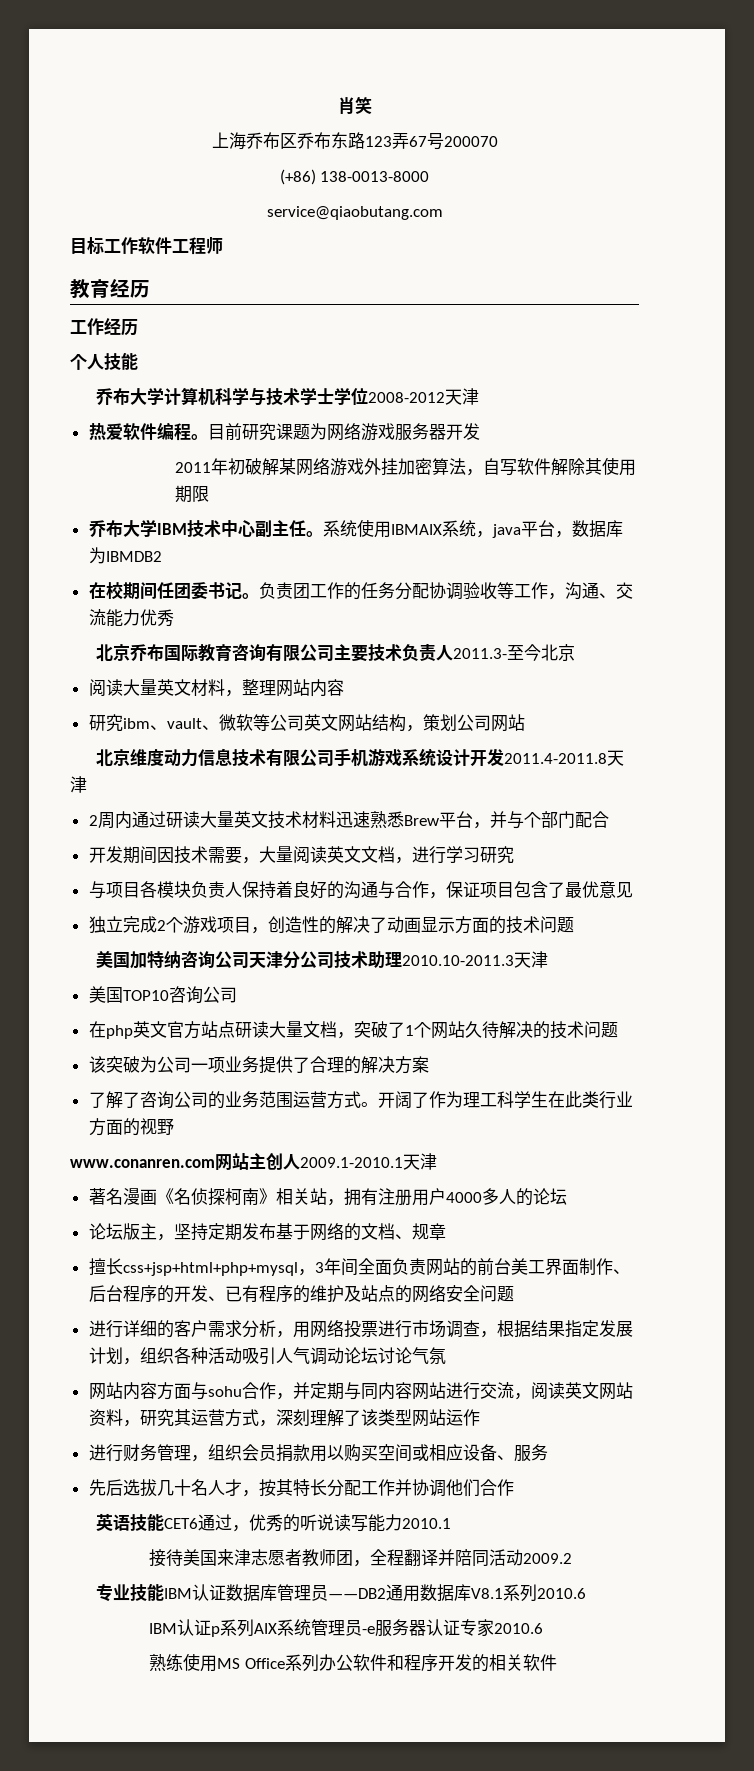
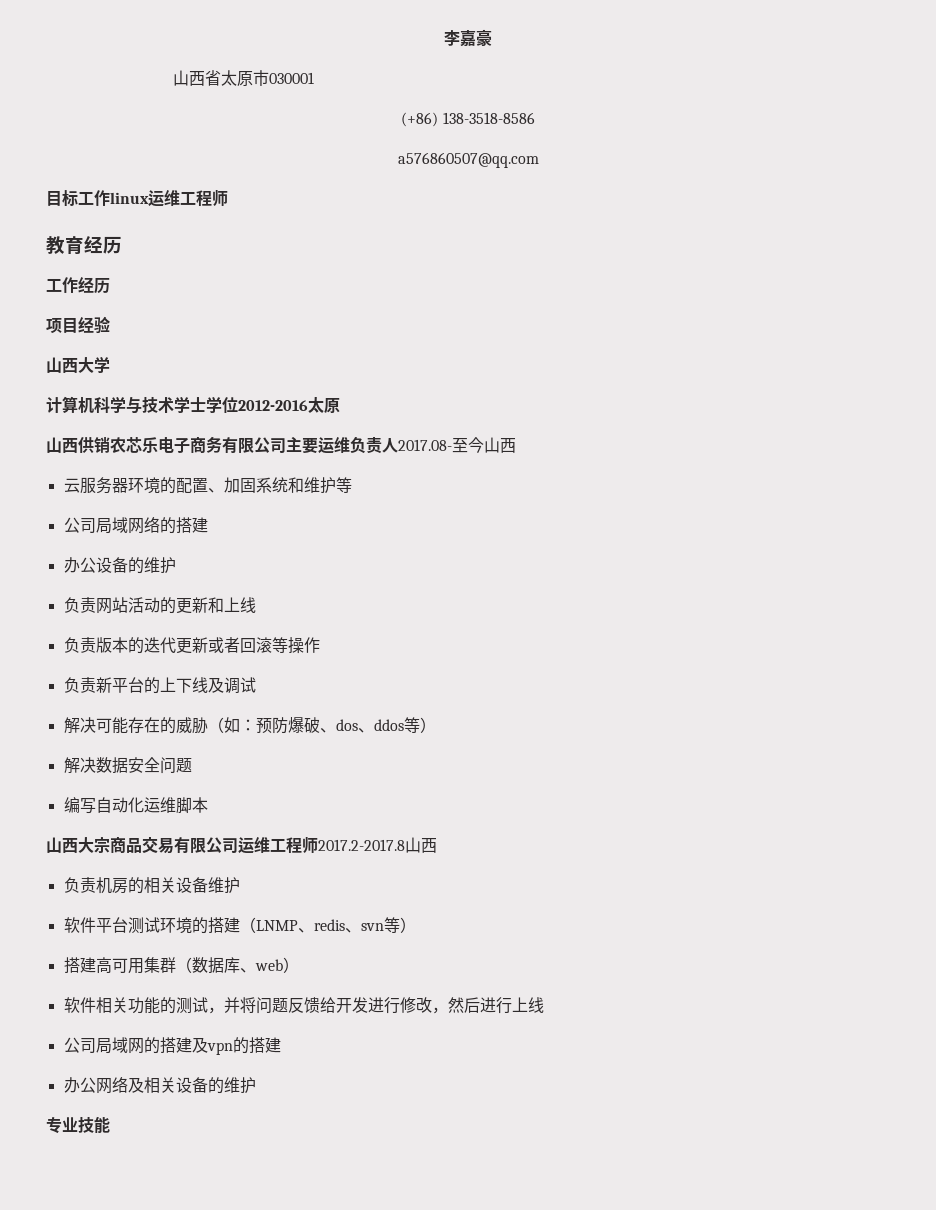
[337,97,372,114] [211,132,498,150] 肖笑 // 上海乔布区乔布东路123弄67号200070 -> [444,29,492,47] [173,70,315,86] 李嘉豪 // 山西省太原市030001
[320,171,430,182] [266,206,443,220] 138-0013-8000 // service@qiaobutang.com -> [442,112,535,124] [397,152,539,168] 138-3518-8586 // a576860507@qq.com
[138,237,172,255] 软件 -> [110,189,180,207] linux运维
[70,352,138,370] [96,387,165,406] 个人技能 // 乔布大学 -> [46,316,110,334] [46,356,110,373] 项目经验 // 山西大学 //
[368,388,480,405] [88,422,480,441] [175,457,637,476] [175,485,210,503] [88,519,623,538] [88,547,162,564] [88,582,633,600] [88,609,174,627] [96,644,576,662] [88,679,344,697] [88,714,525,732] [96,748,625,767] [70,776,87,793] [88,811,609,829] [88,846,514,864] [88,881,633,899] [88,916,574,934] [96,950,549,969] [88,986,237,1004] [88,1021,618,1039] [88,1056,429,1074] [88,1091,633,1109] [88,1118,174,1136] [70,1153,437,1170] [88,1188,567,1206] [88,1223,446,1241] [88,1258,630,1276] [88,1285,514,1303] [88,1320,633,1338] [88,1347,446,1365] [88,1382,633,1400] [88,1409,480,1427] [88,1444,548,1462] [88,1479,514,1497] [96,1513,452,1532] [148,1549,572,1567] [96,1583,587,1602] [148,1619,543,1637] [148,1653,557,1672] 2008-2012天津 // 热爱软件编程。目前研究课题为网络游戏服务器开发 // 2011年初破解某网络游戏外挂加密算法，自写软件解除其使用期限 // 乔布大学IBM技术中心副主任。系统使用IBMAIX系统，java平台，数据库为IBMDB2 // 在校期间任团委书记。负责团工作的任务分配协调验收等工作，沟通、交流能力优秀 // 北京乔布国际教育咨询有限公司主要技术负责人2011.3-至今北京 // 阅读大量英文材料，整理网站内容 // 研究ibm、vault、微软等公司英文网站结构，策划公司网站 // 北京维度动力信息技术有限公司手机游戏系统设计开发2011.4-2011.8天津 // 2周内通过研读大量英文技术材料迅速熟悉Brew平台，并与个部门配合 // 开发期间因技术需要，大量阅读英文文档，进行学习研究 // 与项目各模块负责人保持着良好的沟通与合作，保证项目包含了最优意见 // 独立完成2个游戏项目，创造性的解决了动画显示方面的技术问题 // 美国加特纳咨询公司天津分公司技术助理2010.10-2011.3天津 // 美国TOP10咨询公司 // 在php英文官方站点研读大量文档，突破了1个网站久待解决的技术问题 // 该突破为公司一项业务提供了合理的解决方案 // 了解了咨询公司的业务范围运营方式。开阔了作为理工科学生在此类行业方面的视野 // www.conanren.com网站主创人2009.1-2010.1天津 // 著名漫画《名侦探柯南》相关站，拥有注册用户4000多人的论坛 // 论坛版主，坚持定期发布基于网络的文档、规章 // 擅长css+jsp+html+php+mysql，3年间全面负责网站的前台美工界面制作、后台程序的开发、已有程序的维护及站点的网络安全问题 // 进行详细的客户需求分析，用网络投票进行市场调查，根据结果指定发展计划，组织各种活动吸引人气调动论坛讨论气氛 // 网站内容方面与sohu合作，并定期与同内容网站进行交流，阅读英文网站资料，研究其运营方式，深刻理解了该类型网站运作 // 进行财务管理，组织会员捐款用以购买空间或相应设备、服务 // 先后选拔几十名人才，按其特长分配工作并协调他们合作 // 英语技能CET6通过，优秀的听说读写能力2010.1 // 接待美国来津志愿者教师团，全程翻译并陪同活动2009.2 // 专业技能IBM认证数据库管理员——DB2通用数据库V8.1系列2010.6 // IBM认证p系列AIX系统管理员-e服务器认证专家2010.6 // 熟练使用MS Office系列办公软件和程序开发的相关软件 -> [238,397,340,413] [46,436,516,454] [63,477,352,494] [63,516,208,534] [63,557,176,574] [63,597,256,614] [63,637,320,654] [63,677,256,694] [63,717,436,734] [63,757,192,774] [63,797,208,814] [46,836,437,854] [63,877,240,894] [63,917,416,934] [63,957,299,974] [63,997,544,1014] [63,1037,281,1055] [63,1076,256,1094] [46,1116,110,1134] 2012-2016太原 // 山西供销农芯乐电子商务有限公司主要运维负责人2017.08-至今山西 // 云服务器环境的配置、加固系统和维护等 // 公司局域网络的搭建 // 办公设备的维护 // 负责网站活动的更新和上线 // 负责版本的迭代更新或者回滚等操作 // 负责新平台的上下线及调试 // 解决可能存在的威胁（如：预防爆破、dos、ddos等） // 解决数据安全问题 // 编写自动化运维脚本 // 山西大宗商品交易有限公司运维工程师2017.2-2017.8山西 // 负责机房的相关设备维护 // 软件平台测试环境的搭建（LNMP、redis、svn等） // 搭建高可用集群（数据库、web） // 软件相关功能的测试，并将问题反馈给开发进行修改，然后进行上线 // 公司局域网的搭建及vpn的搭建 // 办公网络及相关设备的维护 // 专业技能

